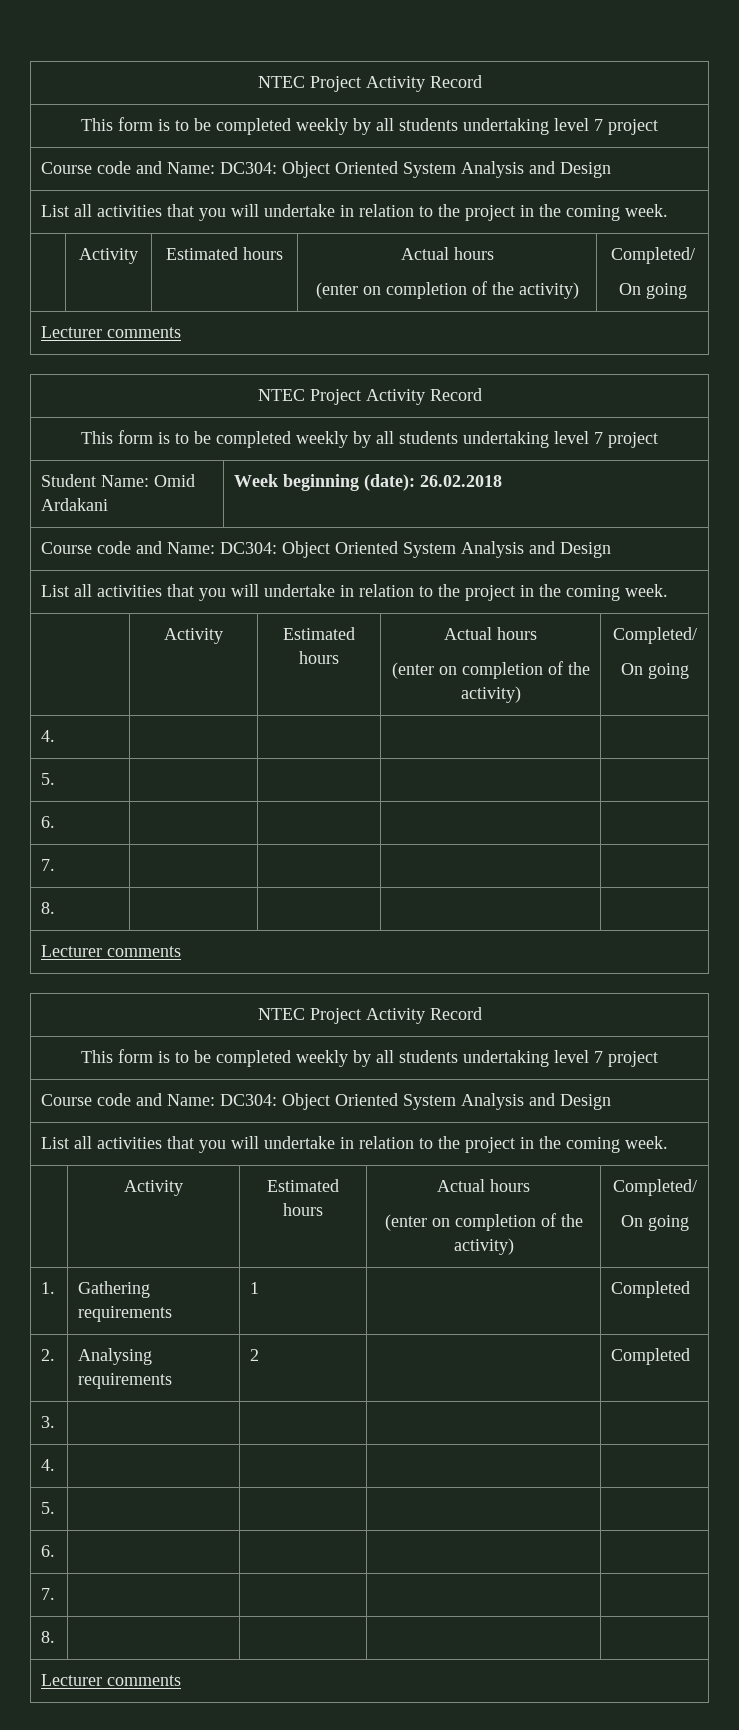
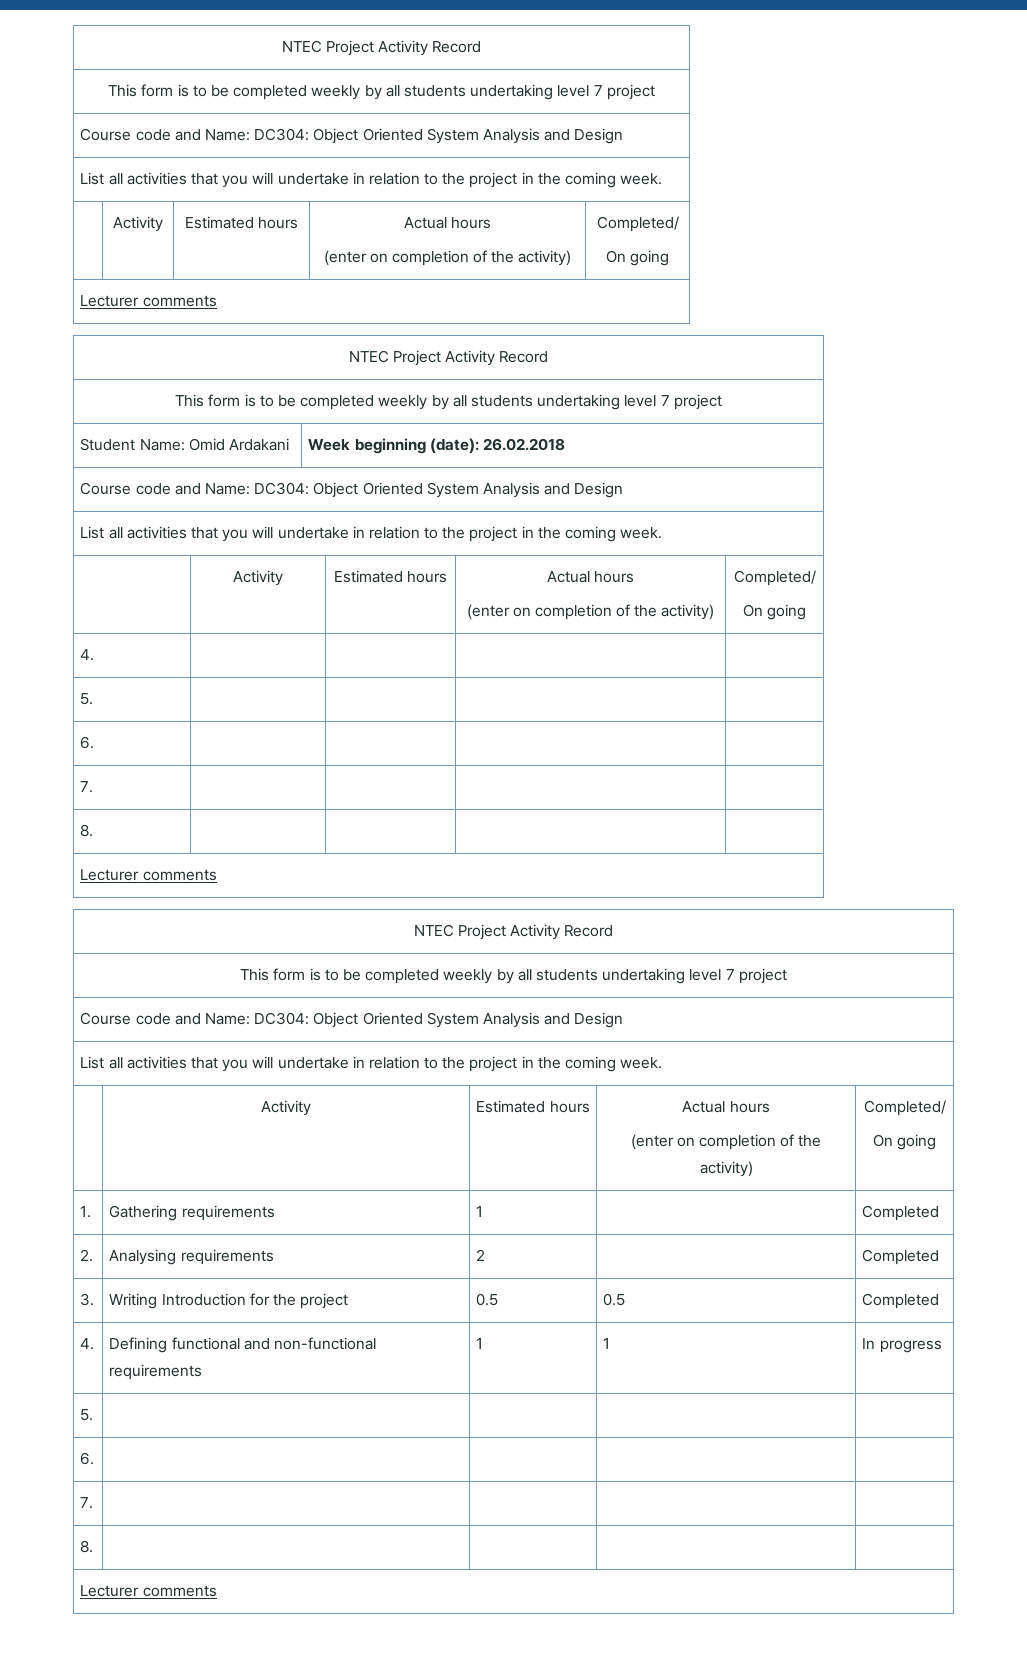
[41,1459,56,1471] | | | // 4. | | | | -> [109,1293,349,1309] [476,1293,499,1306] [603,1293,626,1306] [862,1293,940,1309] [80,1338,95,1350] [109,1337,376,1353] [109,1364,203,1380] [476,1338,484,1349] [603,1338,611,1349] [862,1338,942,1353] Writing Introduction for the project | 0.5 | 0.5 | Completed // 4. | Defining functional and non-functional requirements | 1 | 1 | In progress

